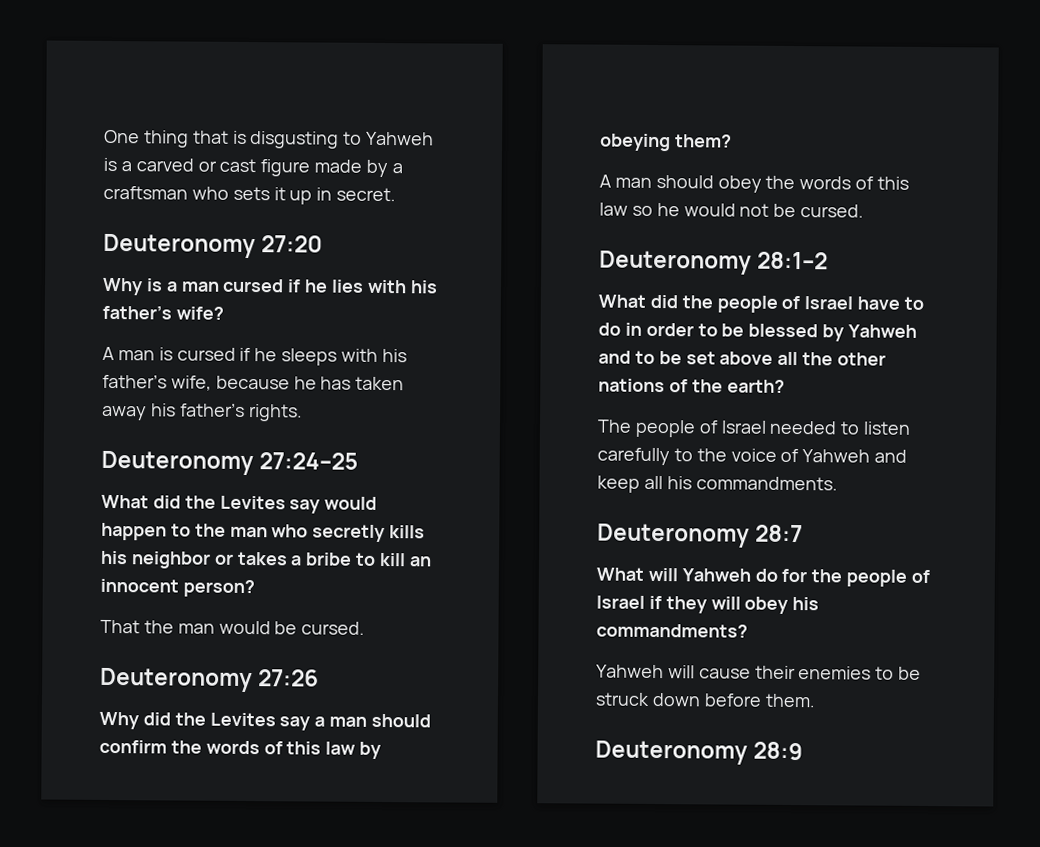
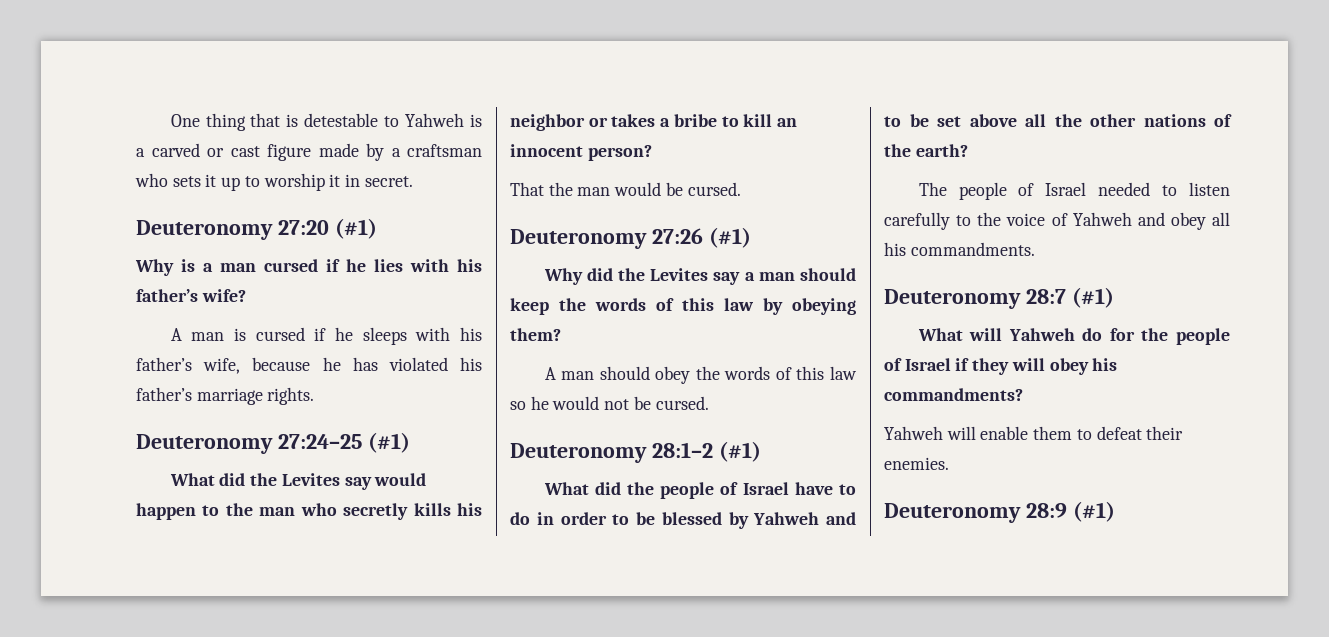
[250,131,340,149] disgusting -> [304,113,379,127] detestable
(313, 197) none -> [244,173,341,191] to worship it
(324, 244) none -> [334,218,377,239] (#1)
[355,376,405,391] [102,403,245,421] taken away his father’s -> [388,357,482,371] [136,387,263,405] violated his father’s marriage
(359, 461) none -> [367,432,410,453] (#1)
(320, 678) none -> [708,227,751,248] (#1)
[99,739,167,754] confirm -> [510,298,549,315] keep
(829, 260) none -> [718,441,761,462] (#1)
[597,475,640,493] keep -> [1170,212,1206,230] obey
(804, 533) none -> [1071,287,1114,308] (#1)
[698,665,922,680] [595,692,816,708] cause their enemies to be struck down before them. -> [980,426,1184,440] [884,457,949,470] enable them to defeat their enemies.
(804, 751) none -> [1072,501,1115,522] (#1)

